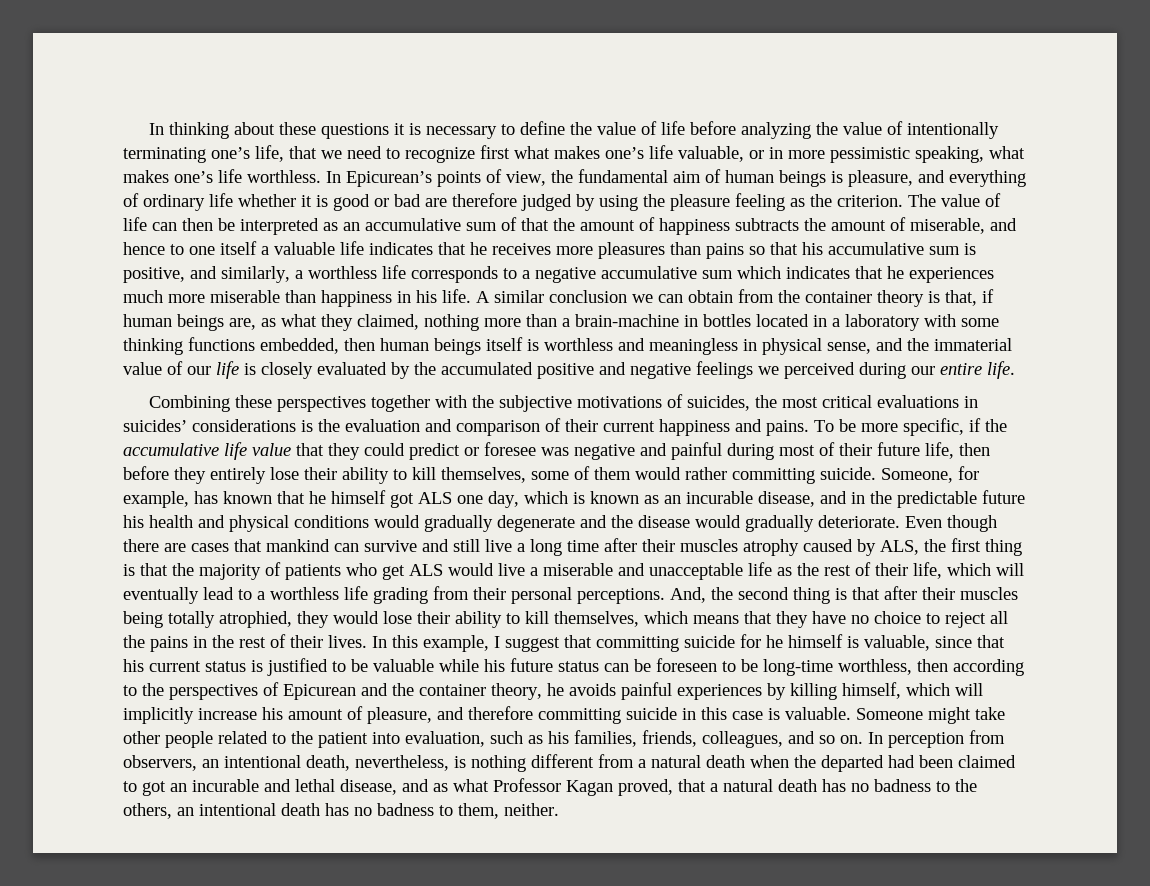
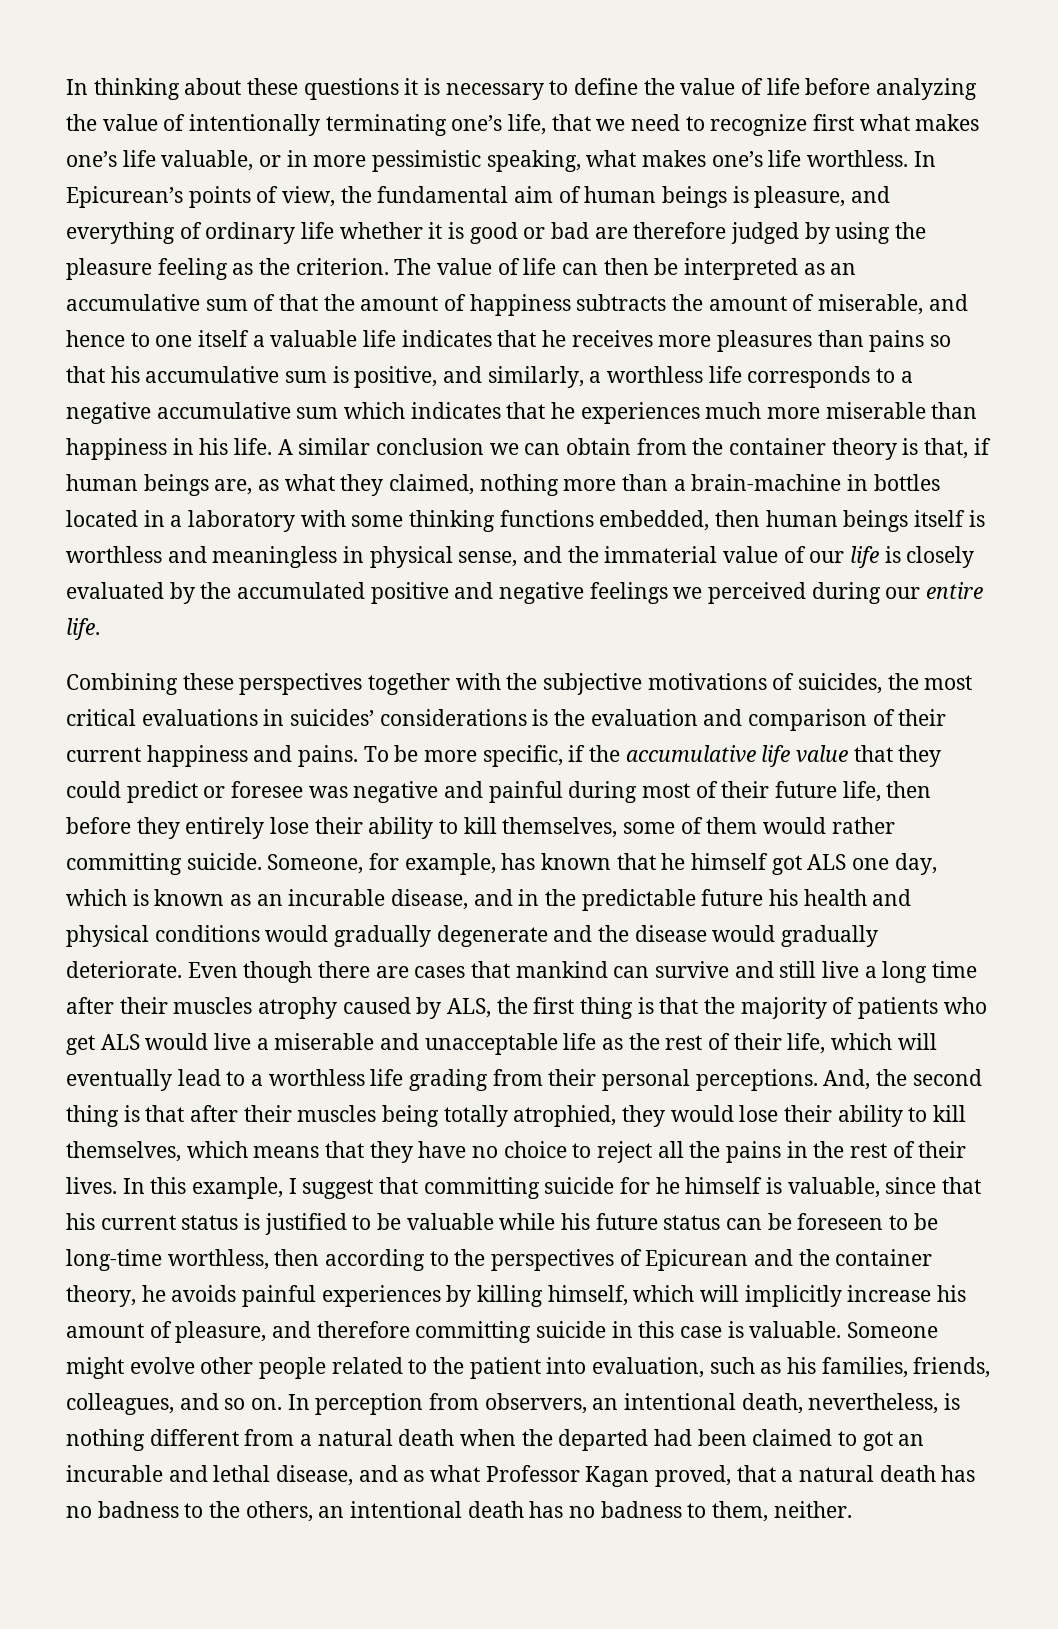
[975,707,1005,720] take -> [129,1357,195,1374] evolve

